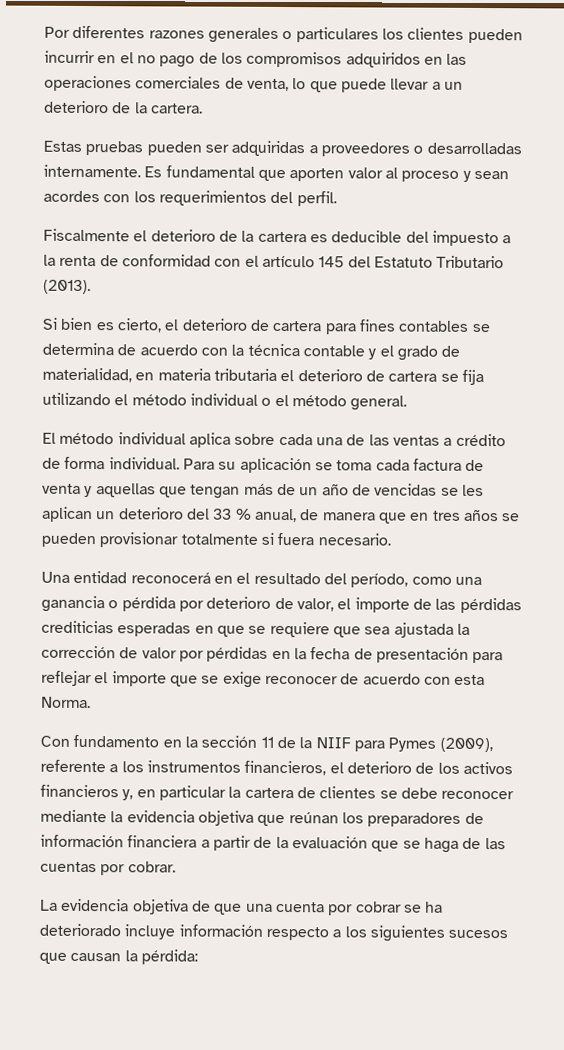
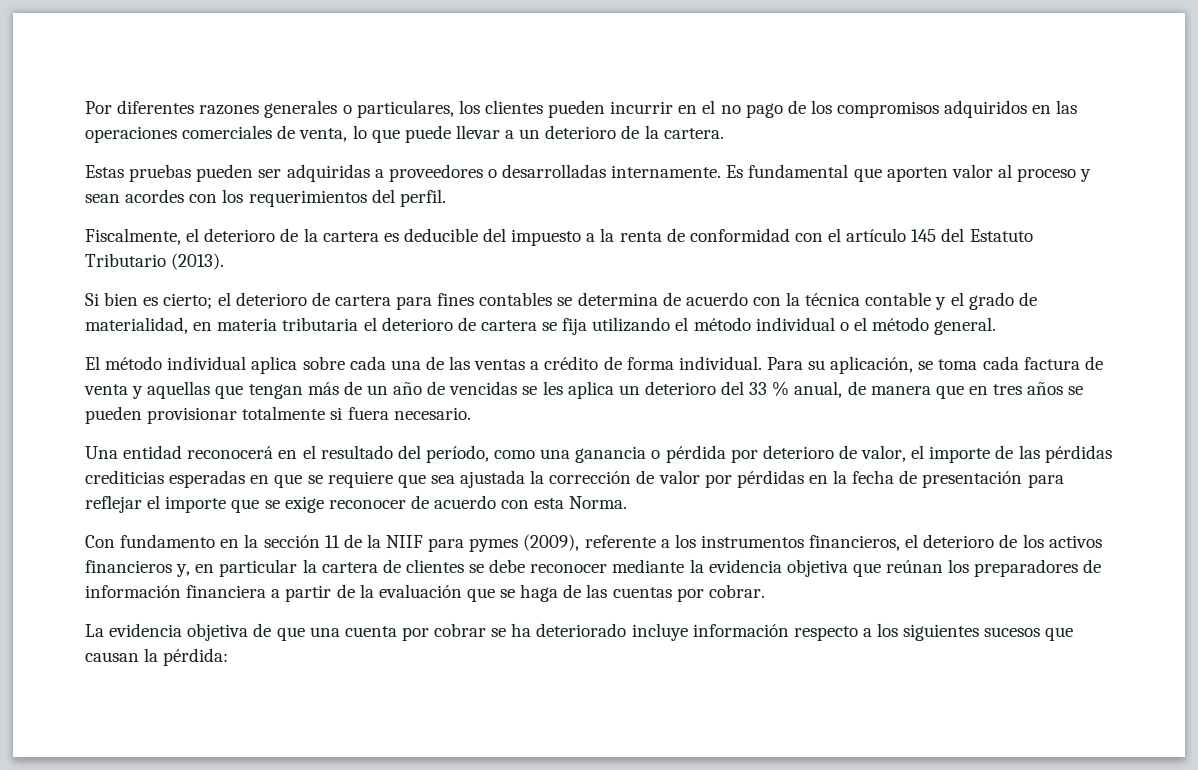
[295,27,379,43] particulares -> [356,100,454,118] particulares,
[43,228,130,242] Fiscalmente -> [85,228,181,245] Fiscalmente,
[116,318,162,333] cierto, -> [163,293,213,309] cierto;
[239,457,312,474] aplicación -> [830,356,914,374] aplicación,
[42,506,93,523] aplican -> [567,381,614,399] aplica
[388,737,437,752] Pymes -> [469,538,519,552] pymes

